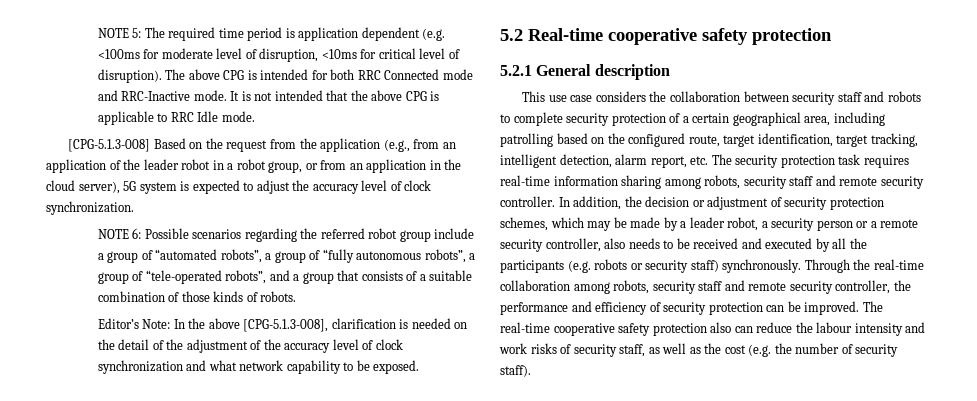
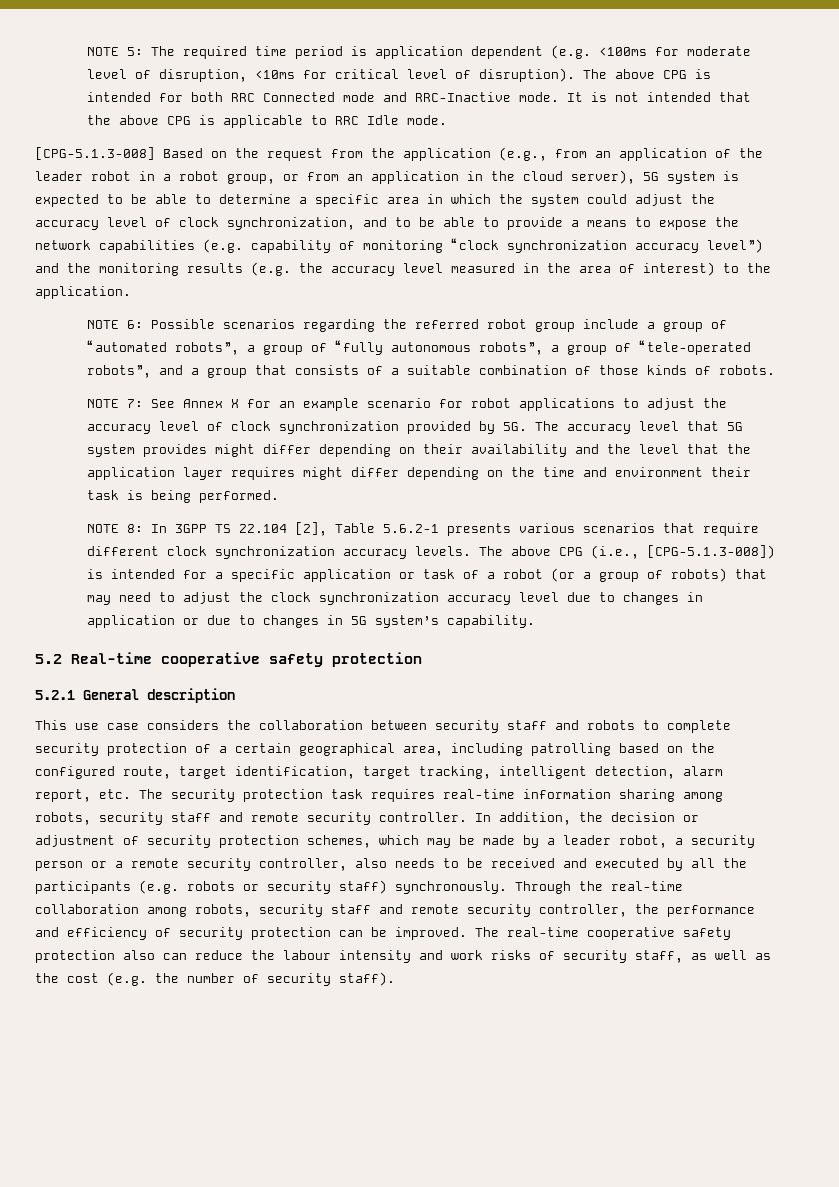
[256,180,432,194] [46,201,134,215] adjust the accuracy level of clock synchronization. -> [131,194,715,207] [35,217,739,230] [35,238,763,253] [35,262,771,276] [35,286,131,299] be able to determine a specific area in which the system could adjust the accuracy level of clock synchronization, and to be able to provide a means to expose the network capabilities (e.g. capability of monitoring “clock synchronization accuracy level”) and the monitoring results (e.g. the accuracy level measured in the area of interest) to the application.
[97,318,468,332] [97,339,262,353] Editor’s Note: In the above [CPG-5.1.3-008], clarification is needed on the detail of the adjustment of -> [86,398,695,411] NOTE 7: See Annex X for an example scenario for robot applications to adjust
[186,360,420,374] and what network capability to be exposed. -> [406,421,743,434] [86,444,751,457] [86,467,751,480] [86,490,279,503] [86,522,759,536] [86,545,775,559] [86,568,767,582] [86,592,703,605] [86,615,535,628] provided by 5G. The accuracy level that 5G system provides might differ depending on their availability and the level that the application layer requires might differ depending on the time and environment their task is being performed. // NOTE 8: In 3GPP TS 22.104 [2], Table 5.6.2-1 presents various scenarios that require different clock synchronization accuracy levels. The above CPG (i.e., [CPG-5.1.3-008]) is intended for a specific application or task of a robot (or a group of robots) that may need to adjust the clock synchronization accuracy level due to changes in application or due to changes in 5G system’s capability.

